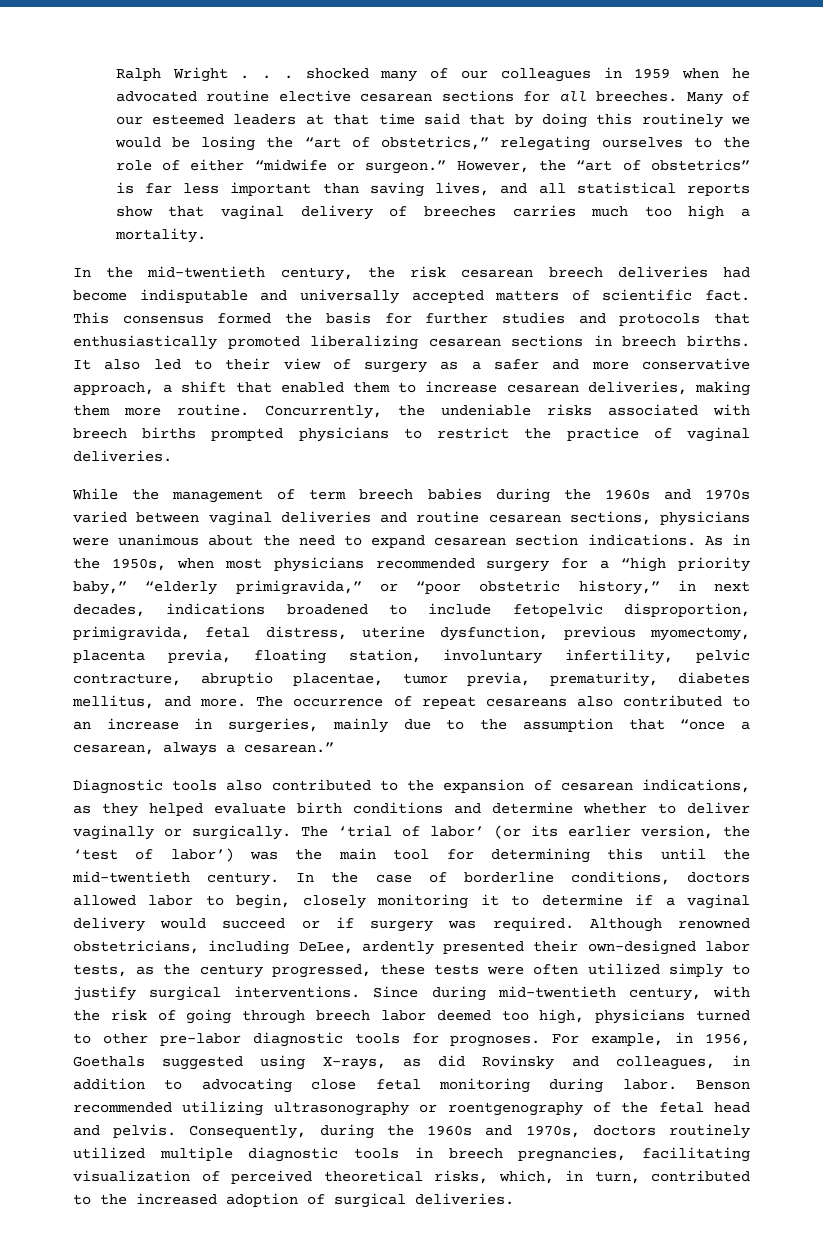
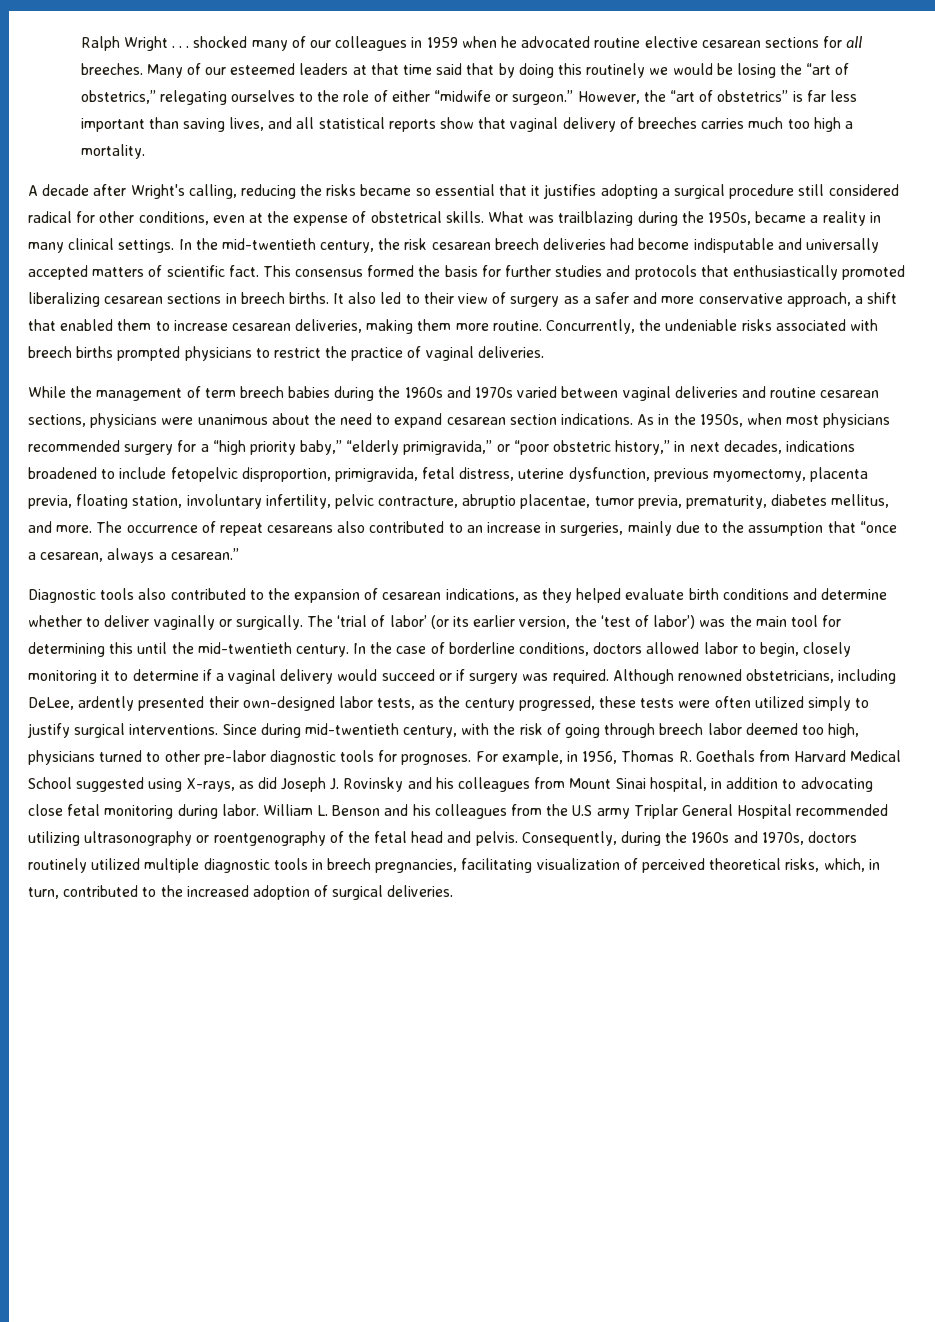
(206, 235) none -> [28,184,899,199] [28,211,881,226] [28,238,175,253] A decade after Wright's calling, reducing the risks became so essential that it justifies adopting a surgical procedure still considered radical for other conditions, even at the expense of obstetrical skills. What was trailblazing during the 1950s, became a reality in many clinical settings.
[73,1056,145,1067] Goethals -> [621,750,902,762] [28,777,72,789] Thomas R. Goethals from Harvard Medical School
[482,1055,715,1070] Rovinsky and colleagues, -> [281,777,707,792] Joseph J. Rovinsky and his colleagues from Mount Sinai hospital,
[696,1080,750,1090] Benson -> [262,804,793,819] William L. Benson and his colleagues from the U.S army Triplar General Hospital

